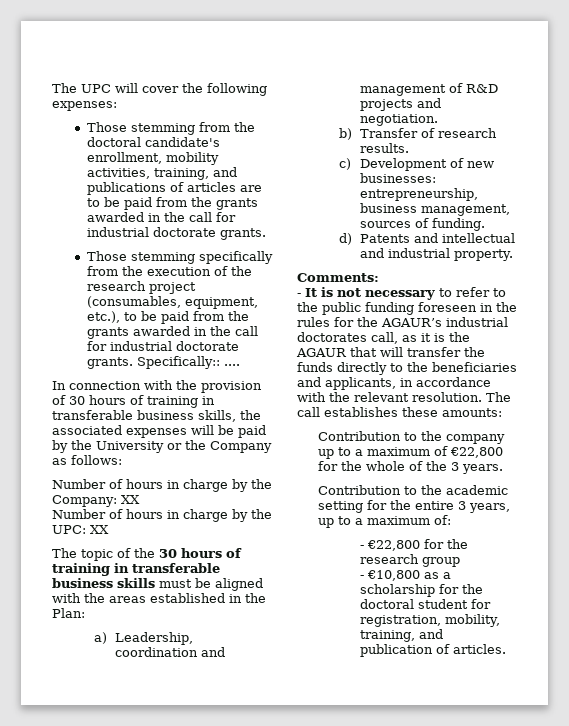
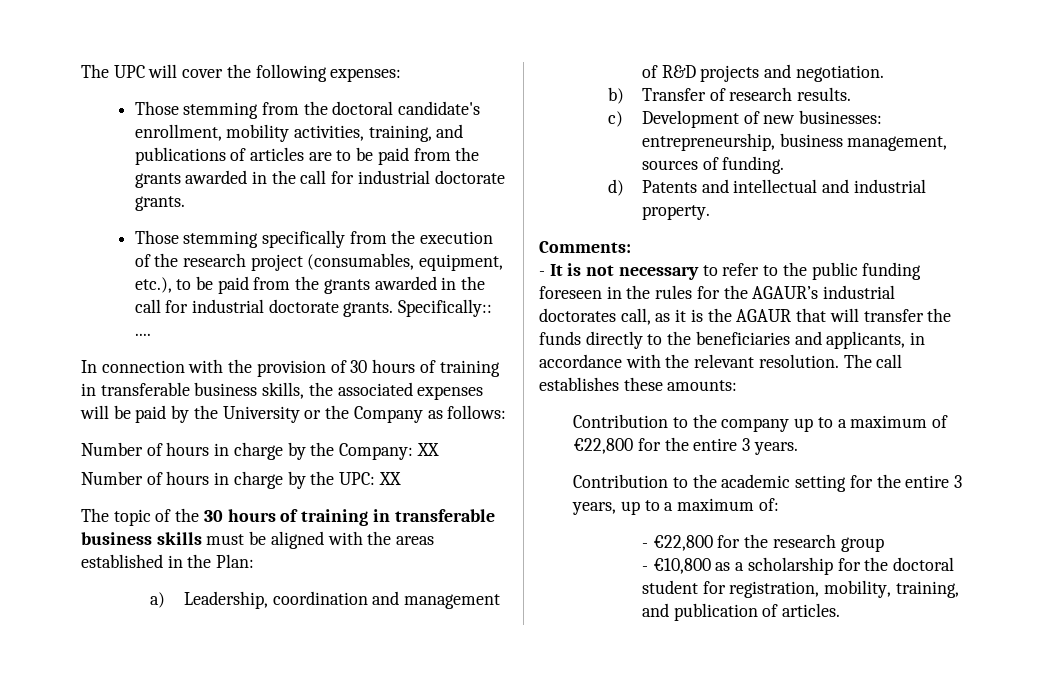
[365,461,447,471] whole of the -> [693,438,738,451] entire

